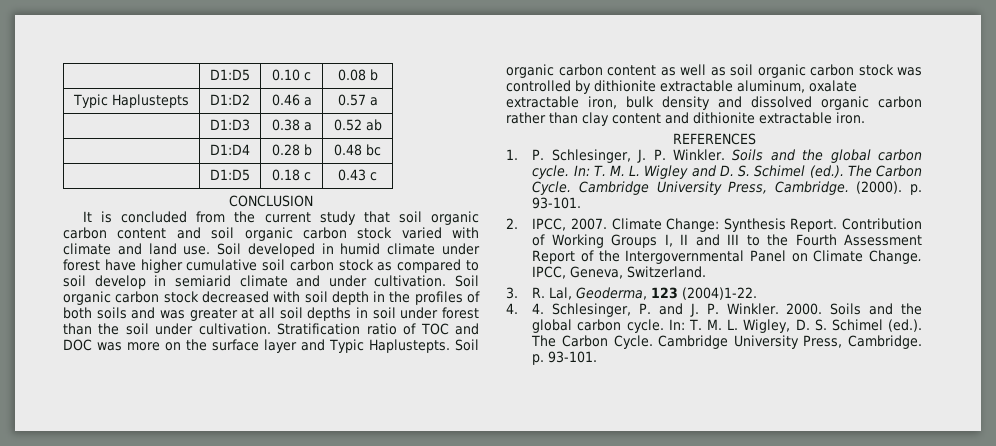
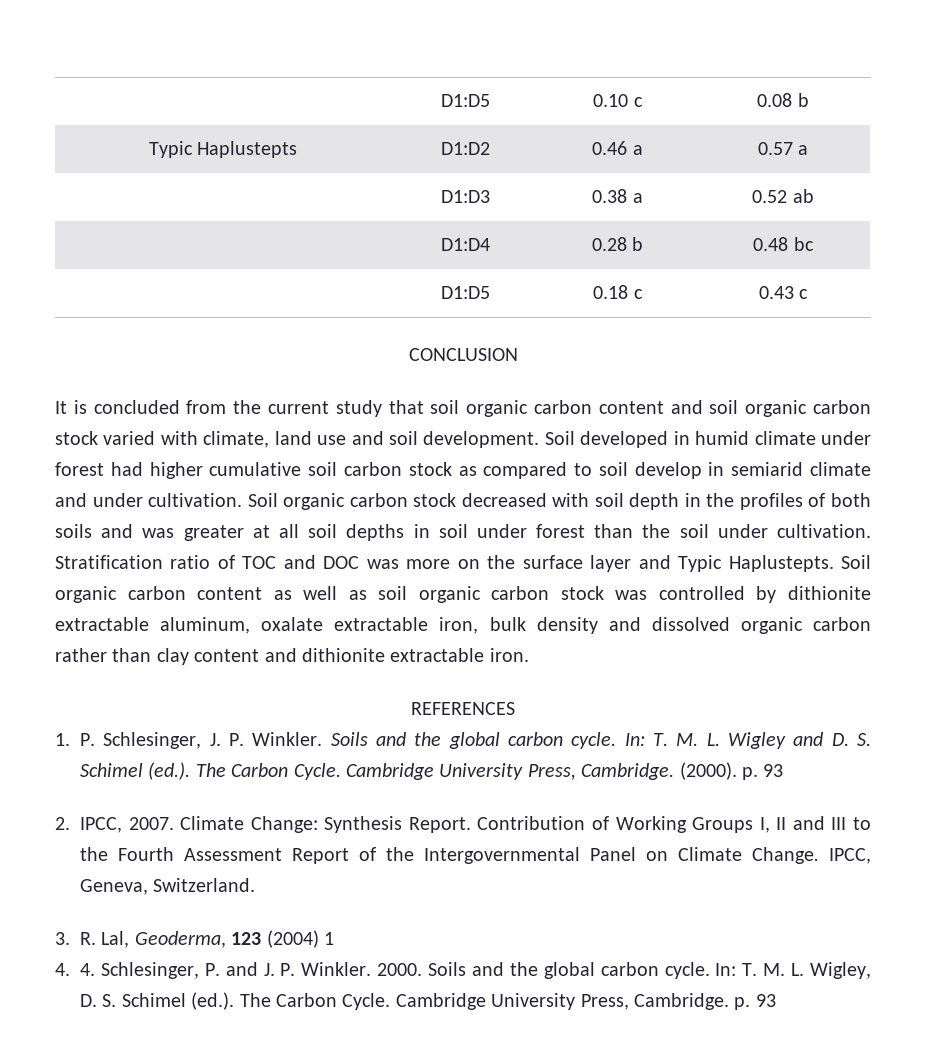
[63,243,211,255] climate and land use. -> [203,431,540,448] climate, land use and soil development.
[104,259,136,271] have -> [110,462,143,476] had
[532,197,582,209] 93-101. -> [763,764,784,777] 93
[682,287,758,300] (2004)1-22. -> [266,930,334,948] (2004) 1
[548,351,598,363] 93-101. -> [755,994,776,1007] 93

